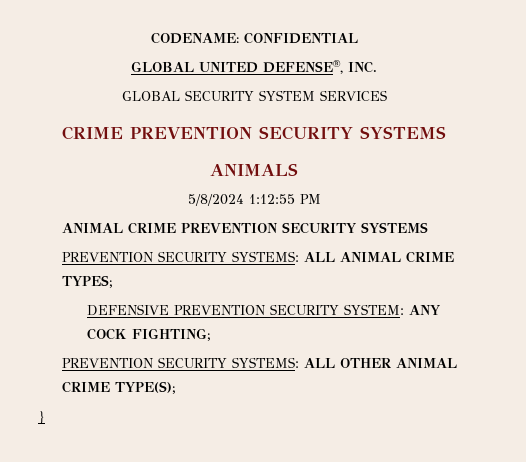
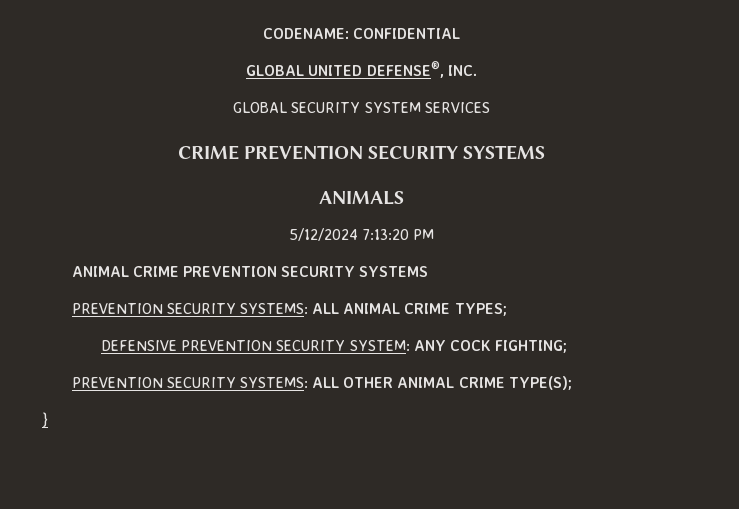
[187,194,295,206] 5/8/2024 1:12:55 -> [288,228,409,241] 5/12/2024 7:13:20

